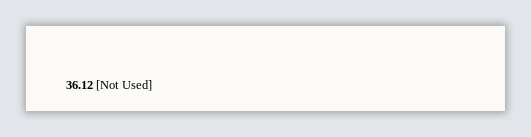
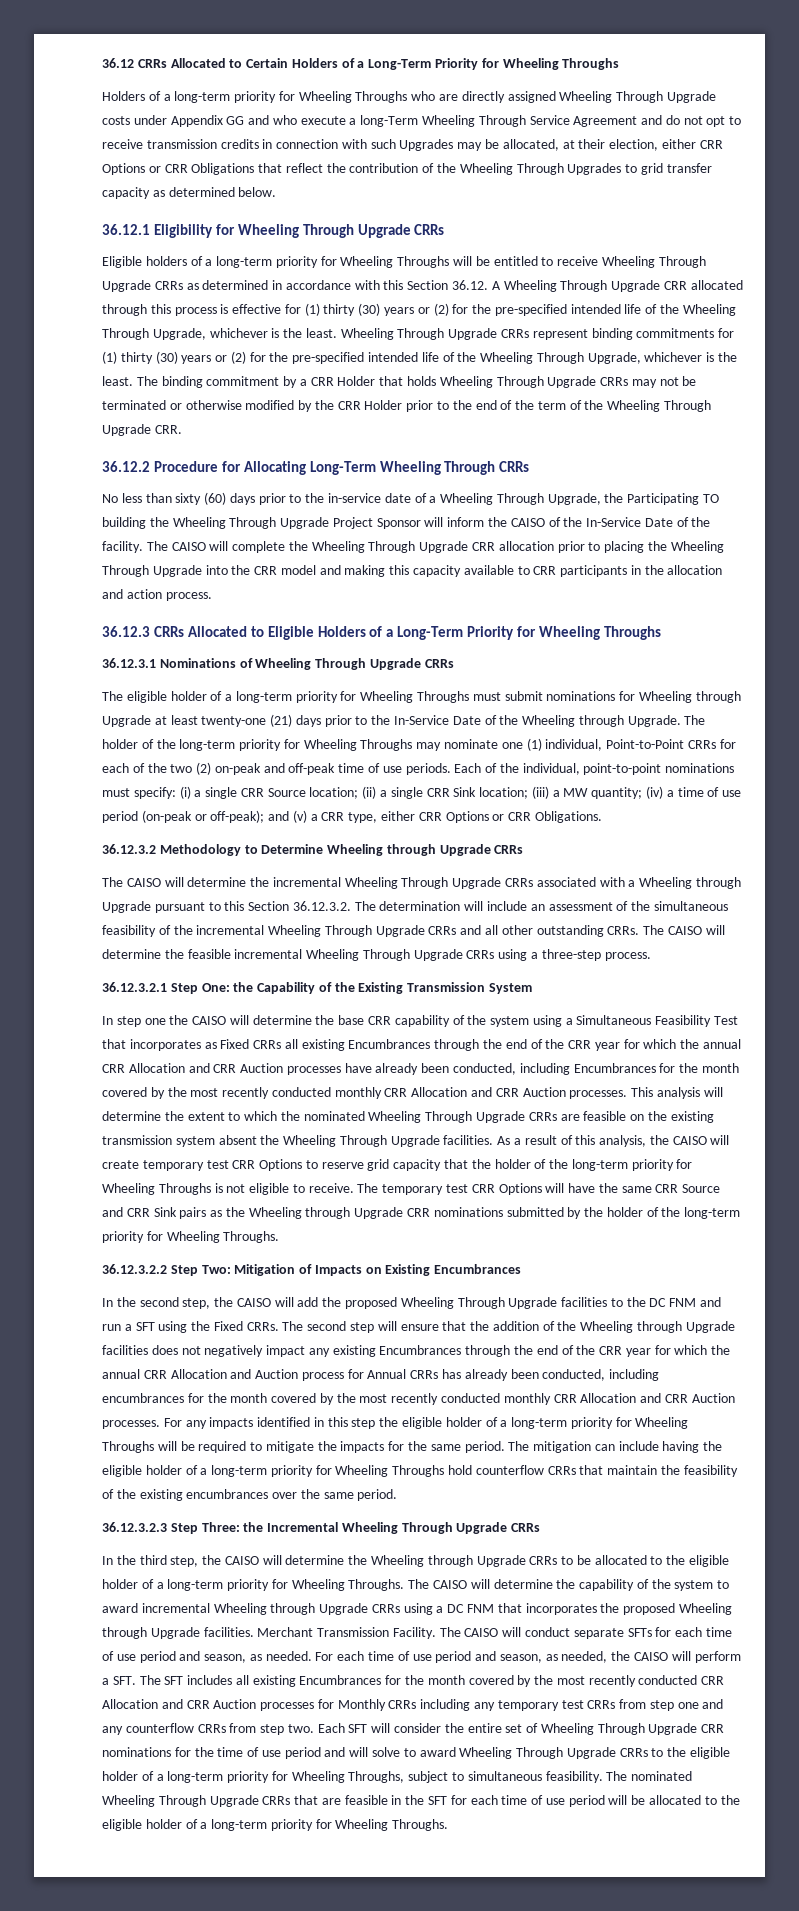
[96,80,152,91] [Not Used] -> [137,58,620,70] [102,91,716,103] [102,115,742,127] [102,139,723,151] [102,163,712,175] [102,187,277,199] [102,224,445,238] [102,256,706,268] [102,280,743,292] [102,303,736,316] [102,328,735,340] [102,351,738,364] [102,376,697,388] [102,400,712,412] [102,424,182,436] [102,461,530,475] [102,492,720,505] [102,517,711,529] [102,541,724,553] [102,565,723,577] [102,589,212,601] [102,626,661,640] [102,658,454,670] [102,691,741,703] [102,714,706,727] [102,738,736,751] [102,762,735,775] [102,786,742,799] [102,810,602,823] [102,844,524,856] [102,877,741,889] [102,901,728,913] [102,925,725,937] [102,949,651,961] [102,982,533,994] [102,1015,739,1027] [102,1039,742,1051] [102,1063,739,1075] [102,1087,723,1099] [102,1111,714,1123] [102,1135,730,1147] [102,1159,693,1171] [102,1183,721,1195] [102,1207,741,1219] [102,1231,280,1243] [102,1264,522,1276] [102,1297,722,1309] [102,1321,735,1333] [102,1345,731,1357] [102,1369,660,1381] [102,1393,735,1405] [102,1417,689,1429] [102,1441,723,1453] [102,1465,738,1477] [102,1489,398,1501] [102,1522,541,1534] [102,1555,730,1567] [102,1579,730,1591] [102,1603,732,1615] [102,1627,732,1639] [102,1651,741,1663] [102,1675,725,1687] [102,1699,724,1711] [102,1723,725,1735] [102,1747,731,1759] [102,1771,693,1783] [102,1795,740,1807] [102,1819,449,1831] CRRs Allocated to Certain Holders of a Long-Term Priority for Wheeling Throughs // Holders of a long-term priority for Wheeling Throughs who are directly assigned Wheeling Through Upgrade costs under Appendix GG and who execute a long-Term Wheeling Through Service Agreement and do not opt to receive transmission credits in connection with such Upgrades may be allocated, at their election, either CRR Options or CRR Obligations that reflect the contribution of the Wheeling Through Upgrades to grid transfer capacity as determined below. // 36.12.1 Eligibility for Wheeling Through Upgrade CRRs // Eligible holders of a long-term priority for Wheeling Throughs will be entitled to receive Wheeling Through Upgrade CRRs as determined in accordance with this Section 36.12. A Wheeling Through Upgrade CRR allocated through this process is effective for (1) thirty (30) years or (2) for the pre-specified intended life of the Wheeling Through Upgrade, whichever is the least. Wheeling Through Upgrade CRRs represent binding commitments for (1) thirty (30) years or (2) for the pre-specified intended life of the Wheeling Through Upgrade, whichever is the least. The binding commitment by a CRR Holder that holds Wheeling Through Upgrade CRRs may not be terminated or otherwise modified by the CRR Holder prior to the end of the term of the Wheeling Through Upgrade CRR. // 36.12.2 Procedure for Allocating Long-Term Wheeling Through CRRs // No less than sixty (60) days prior to the in-service date of a Wheeling Through Upgrade, the Participating TO building the Wheeling Through Upgrade Project Sponsor will inform the CAISO of the In-Service Date of the facility. The CAISO will complete the Wheeling Through Upgrade CRR allocation prior to placing the Wheeling Through Upgrade into the CRR model and making this capacity available to CRR participants in the allocation and action process. // 36.12.3 CRRs Allocated to Eligible Holders of a Long-Term Priority for Wheeling Throughs // 36.12.3.1 Nominations of Wheeling Through Upgrade CRRs // The eligible holder of a long-term priority for Wheeling Throughs must submit nominations for Wheeling through Upgrade at least twenty-one (21) days prior to the In-Service Date of the Wheeling through Upgrade. The holder of the long-term priority for Wheeling Throughs may nominate one (1) individual, Point-to-Point CRRs for each of the two (2) on-peak and off-peak time of use periods. Each of the individual, point-to-point nominations must specify: (i) a single CRR Source location; (ii) a single CRR Sink location; (iii) a MW quantity; (iv) a time of use period (on-peak or off-peak); and (v) a CRR type, either CRR Options or CRR Obligations. // 36.12.3.2 Methodology to Determine Wheeling through Upgrade CRRs // The CAISO will determine the incremental Wheeling Through Upgrade CRRs associated with a Wheeling through Upgrade pursuant to this Section 36.12.3.2. The determination will include an assessment of the simultaneous feasibility of the incremental Wheeling Through Upgrade CRRs and all other outstanding CRRs. The CAISO will determine the feasible incremental Wheeling Through Upgrade CRRs using a three-step process. // 36.12.3.2.1 Step One: the Capability of the Existing Transmission System // In step one the CAISO will determine the base CRR capability of the system using a Simultaneous Feasibility Test that incorporates as Fixed CRRs all existing Encumbrances through the end of the CRR year for which the annual CRR Allocation and CRR Auction processes have already been conducted, including Encumbrances for the month covered by the most recently conducted monthly CRR Allocation and CRR Auction processes. This analysis will determine the extent to which the nominated Wheeling Through Upgrade CRRs are feasible on the existing transmission system absent the Wheeling Through Upgrade facilities. As a result of this analysis, the CAISO will create temporary test CRR Options to reserve grid capacity that the holder of the long-term priority for Wheeling Throughs is not eligible to receive. The temporary test CRR Options will have the same CRR Source and CRR Sink pairs as the Wheeling through Upgrade CRR nominations submitted by the holder of the long-term priority for Wheeling Throughs. // 36.12.3.2.2 Step Two: Mitigation of Impacts on Existing Encumbrances // In the second step, the CAISO will add the proposed Wheeling Through Upgrade facilities to the DC FNM and run a SFT using the Fixed CRRs. The second step will ensure that the addition of the Wheeling through Upgrade facilities does not negatively impact any existing Encumbrances through the end of the CRR year for which the annual CRR Allocation and Auction process for Annual CRRs has already been conducted, including encumbrances for the month covered by the most recently conducted monthly CRR Allocation and CRR Auction processes. For any impacts identified in this step the eligible holder of a long-term priority for Wheeling Throughs will be required to mitigate the impacts for the same period. The mitigation can include having the eligible holder of a long-term priority for Wheeling Throughs hold counterflow CRRs that maintain the feasibility of the existing encumbrances over the same period. // 36.12.3.2.3 Step Three: the Incremental Wheeling Through Upgrade CRRs // In the third step, the CAISO will determine the Wheeling through Upgrade CRRs to be allocated to the eligible holder of a long-term priority for Wheeling Throughs. The CAISO will determine the capability of the system to award incremental Wheeling through Upgrade CRRs using a DC FNM that incorporates the proposed Wheeling through Upgrade facilities. Merchant Transmission Facility. The CAISO will conduct separate SFTs for each time of use period and season, as needed. For each time of use period and season, as needed, the CAISO will perform a SFT. The SFT includes all existing Encumbrances for the month covered by the most recently conducted CRR Allocation and CRR Auction processes for Monthly CRRs including any temporary test CRRs from step one and any counterflow CRRs from step two. Each SFT will consider the entire set of Wheeling Through Upgrade CRR nominations for the time of use period and will solve to award Wheeling Through Upgrade CRRs to the eligible holder of a long-term priority for Wheeling Throughs, subject to simultaneous feasibility. The nominated Wheeling Through Upgrade CRRs that are feasible in the SFT for each time of use period will be allocated to the eligible holder of a long-term priority for Wheeling Throughs.

